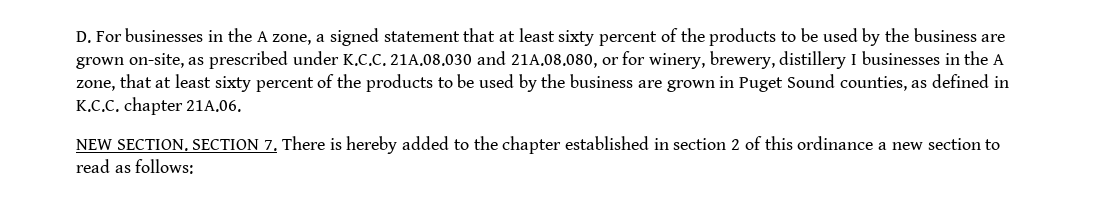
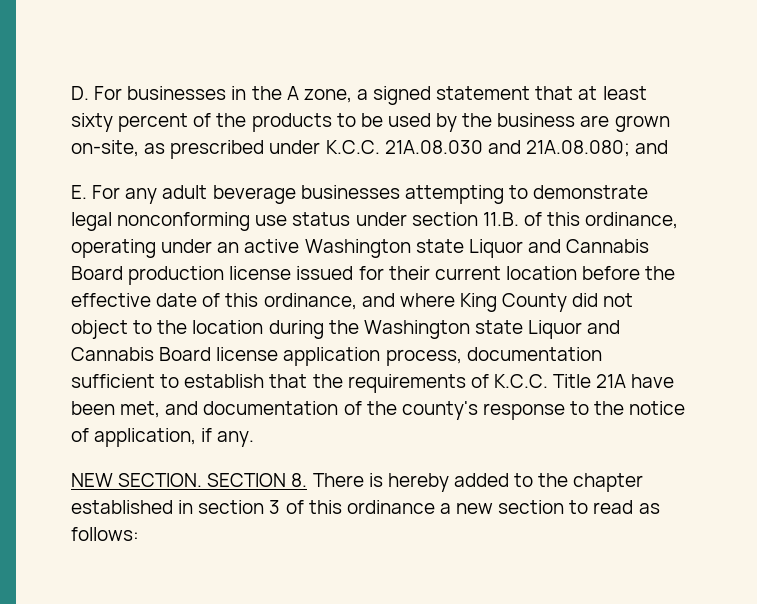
[510,51,1005,69] [76,74,1009,92] [76,97,242,115] 21A.08.080, or for winery, brewery, distillery I businesses in the A zone, that at least sixty percent of the products to be used by the business are grown in Puget Sound counties, as defined in K.C.C. chapter 21A.06. -> [525,140,669,157] [71,185,649,204] [71,212,679,231] [71,239,650,258] [71,266,676,285] [71,293,634,312] [71,320,621,339] [71,347,602,366] [71,374,675,393] [71,401,686,420] [71,428,255,447] 21A.08.080; and // E. For any adult beverage businesses attempting to demonstrate legal nonconforming use status under section 11.B. of this ordinance, operating under an active Washington state Liquor and Cannabis Board production license issued for their current location before the effective date of this ordinance, and where King County did not object to the location during the Washington state Liquor and Cannabis Board license application process, documentation sufficient to establish that the requirements of K.C.C. Title 21A have been met, and documentation of the county's response to the notice of application, if any.
[264,140,278,151] 7. -> [291,473,308,487] 8.
[731,139,741,150] 2 -> [269,500,281,514] 3

